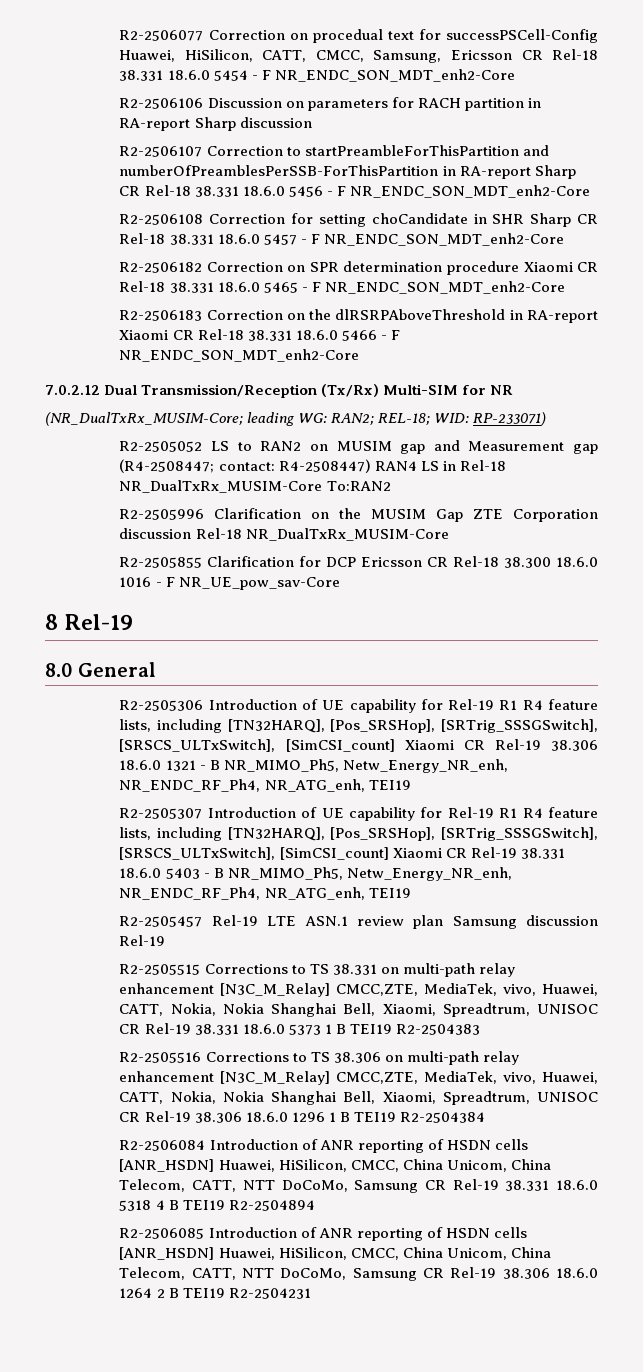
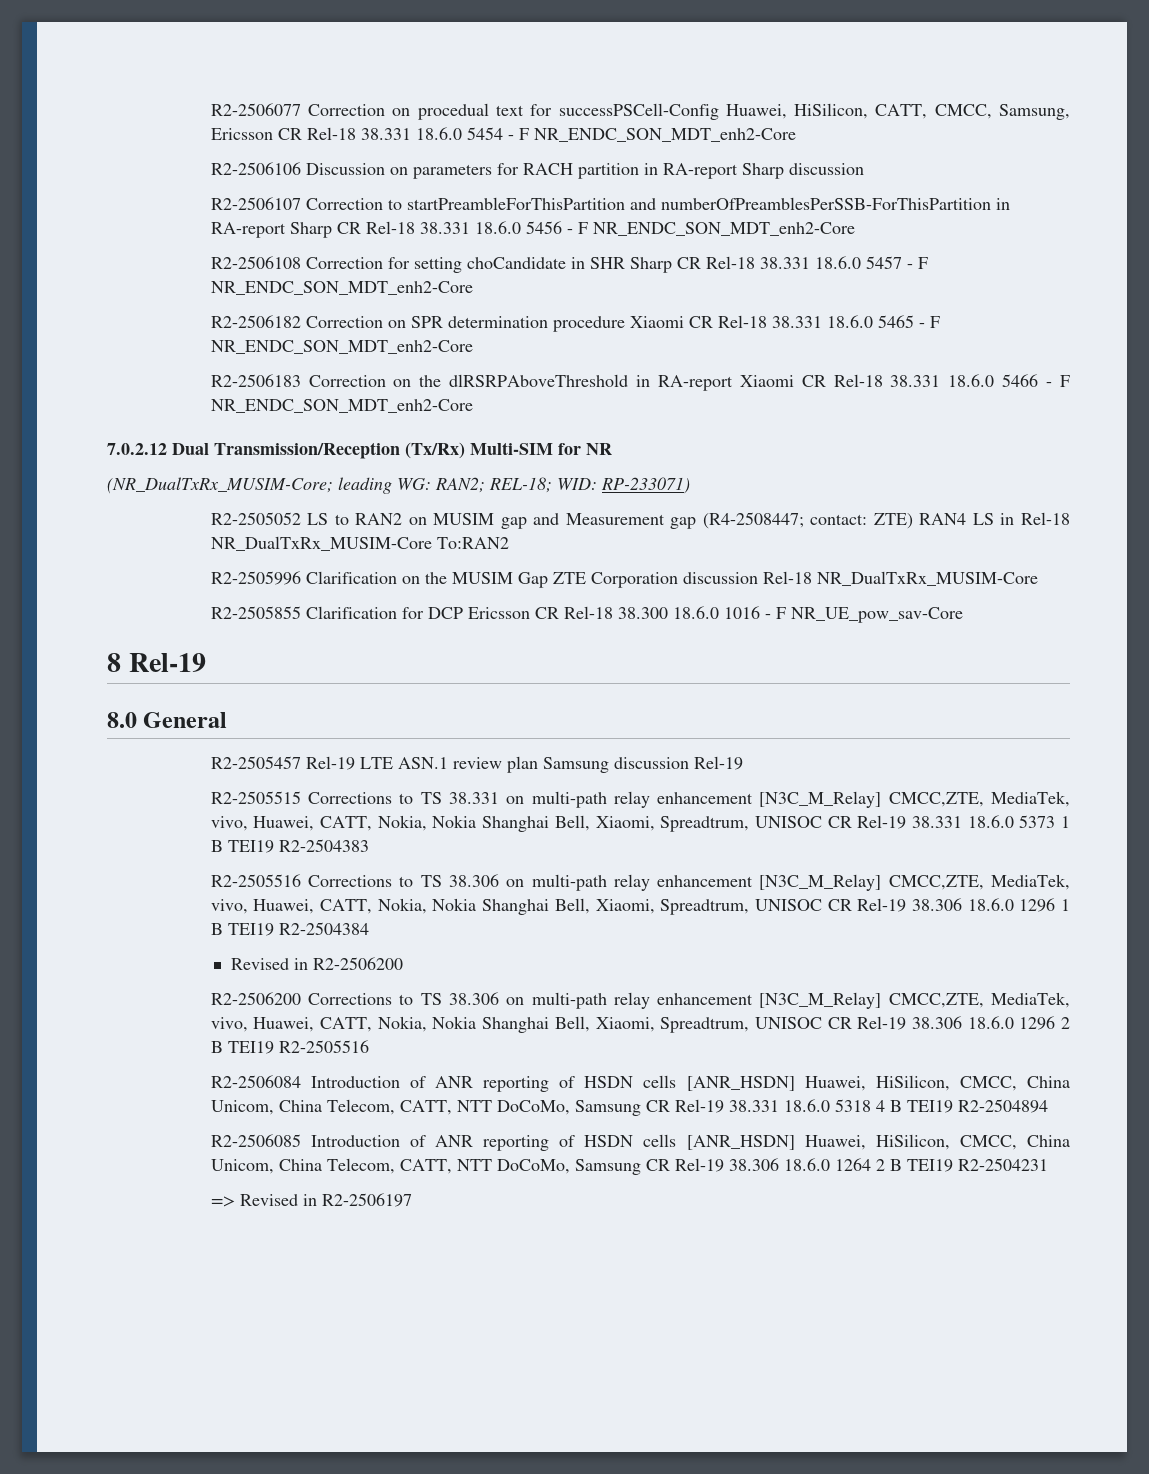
[278,459,371,473] R4-2508447) -> [873,513,913,529] ZTE)
[119,699,598,713] [119,719,598,733] [119,739,598,752] [119,759,508,773] [119,779,411,792] [119,807,599,821] [119,827,598,841] [119,847,565,860] [119,867,512,881] [119,887,411,900] // R2-2505306 Introduction of UE capability for Rel-19 R1 R4 feature lists, including [TN32HARQ], [Pos_SRSHop], [SRTrig_SSSGSwitch], [SRSCS_ULTxSwitch], [SimCSI_count] Xiaomi CR Rel-19 38.306 18.6.0 1321 - B NR_MIMO_Ph5, Netw_Energy_NR_enh, NR_ENDC_RF_Ph4, NR_ATG_enh, TEI19 // R2-2505307 Introduction of UE capability for Rel-19 R1 R4 feature lists, including [TN32HARQ], [Pos_SRSHop], [SRTrig_SSSGSwitch], [SRSCS_ULTxSwitch], [SimCSI_count] Xiaomi CR Rel-19 38.331 18.6.0 5403 - B NR_MIMO_Ph5, Netw_Energy_NR_enh, NR_ENDC_RF_Ph4, NR_ATG_enh, TEI19 -> (228, 720) none
(485, 1117) none -> [230,957,403,970] [210,992,1071,1009] [210,1016,1071,1033] [210,1040,369,1054] // Revised in R2-2506200 // R2-2506200 Corrections to TS 38.306 on multi-path relay enhancement [N3C_M_Relay] CMCC,ZTE, MediaTek, vivo, Huawei, CATT, Nokia, Nokia Shanghai Bell, Xiaomi, Spreadtrum, UNISOC CR Rel-19 38.306 18.6.0 1296 2 B TEI19 R2-2505516
(311, 1293) none -> [210,1193,412,1207] // => Revised in R2-2506197

